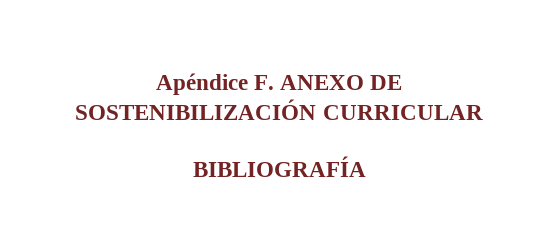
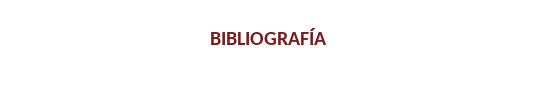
[155,73,403,95] [75,99,483,120] Apéndice F. ANEXO DE SOSTENIBILIZACIÓN CURRICULAR // -> (209, 36) none

